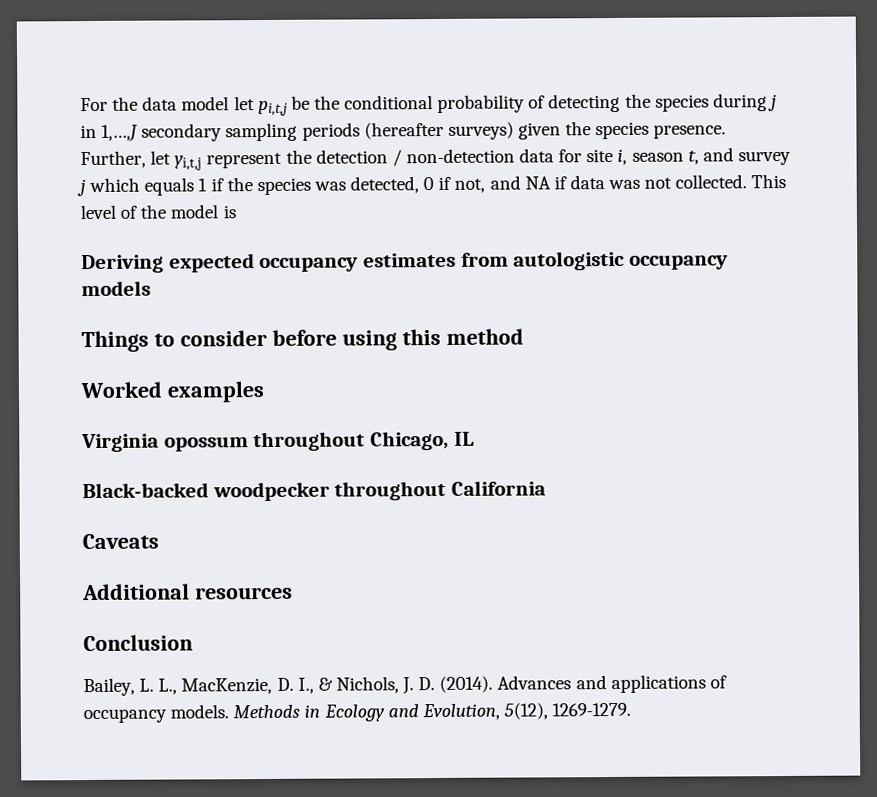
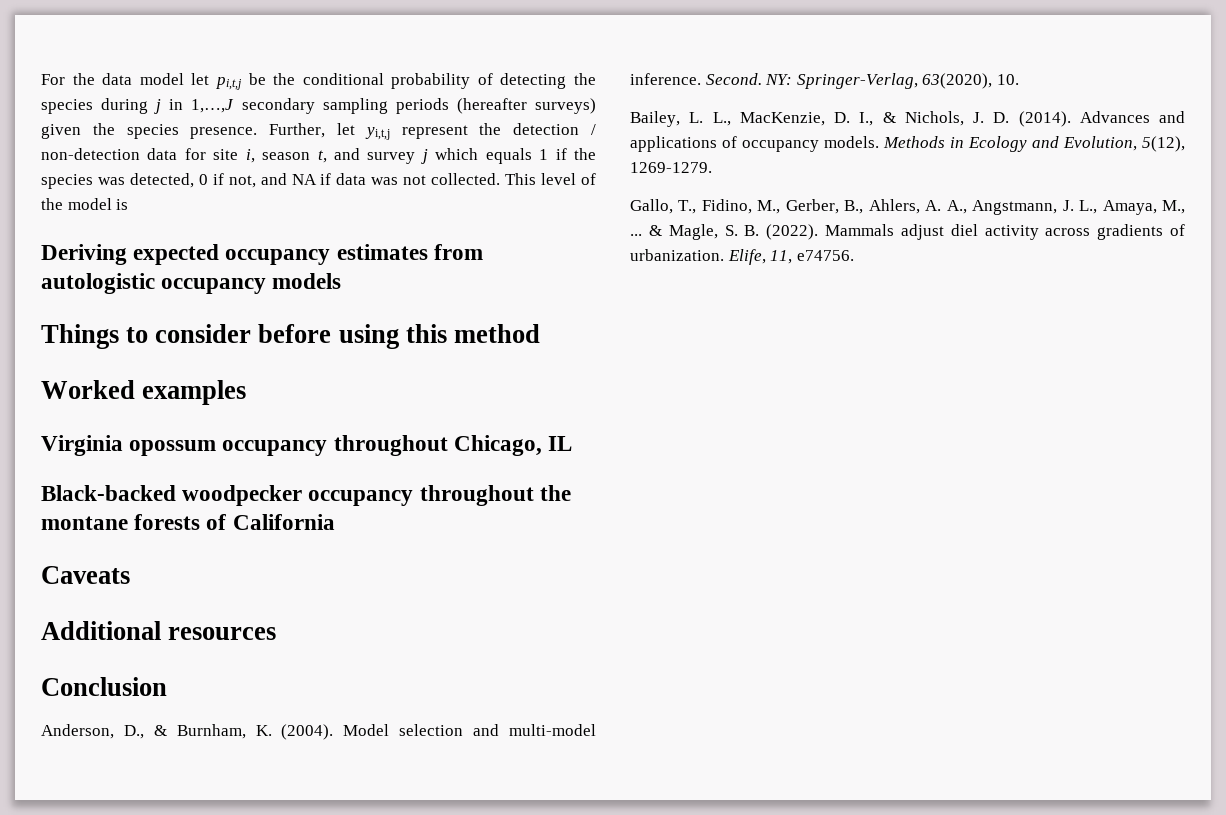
(249, 444) none -> [222,440,328,456] occupancy
[334,480,447,501] throughout -> [308,485,571,506] [41,514,227,530] occupancy throughout the montane forests of
(193, 643) none -> [41,724,597,740] [630,73,1019,89] // Anderson, D., & Burnham, K. (2004). Model selection and multi-model inference. Second. NY: Springer-Verlag, 63(2020), 10.
(632, 709) none -> [630,199,1185,215] [630,224,1185,240] [630,249,854,265] // Gallo, T., Fidino, M., Gerber, B., Ahlers, A. A., Angstmann, J. L., Amaya, M., ... & Magle, S. B. (2022). Mammals adjust diel activity across gradients of urbanization. Elife, 11, e74756.

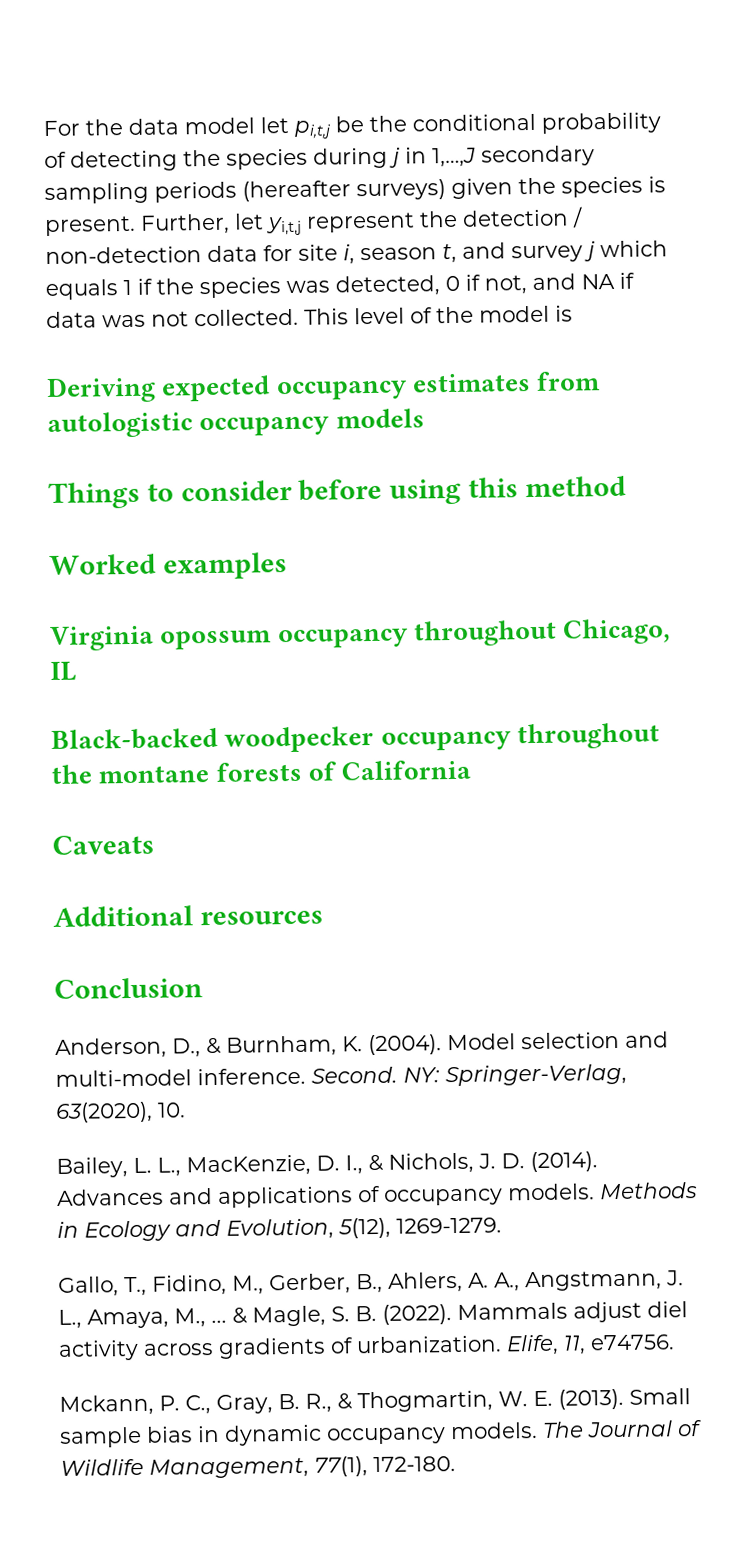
[190,127,258,139] presence. -> [648,176,666,193] [44,215,136,237] is present.
(854, 255) none -> [59,1388,691,1416] [59,1419,702,1448] [60,1456,456,1479] // Mckann, P. C., Gray, B. R., & Thogmartin, W. E. (2013). Small sample bias in dynamic occupancy models. The Journal of Wildlife Management, 77(1), 172-180.

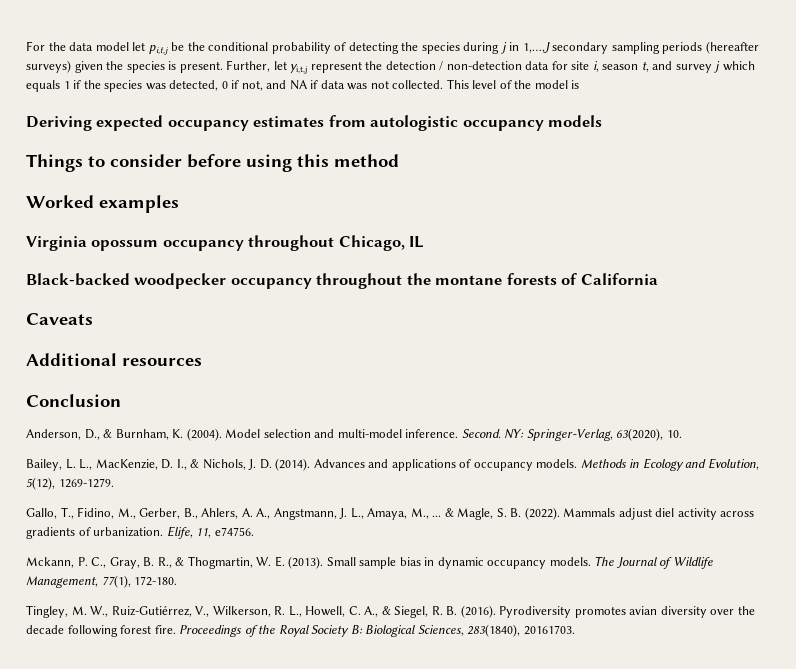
(456, 1464) none -> [26,605,755,618] [26,624,575,637] // Tingley, M. W., Ruiz-Gutiérrez, V., Wilkerson, R. L., Howell, C. A., & Siegel, R. B. (2016). Pyrodiversity promotes avian diversity over the decade following forest fire. Proceedings of the Royal Society B: Biological Sciences, 283(1840), 20161703.

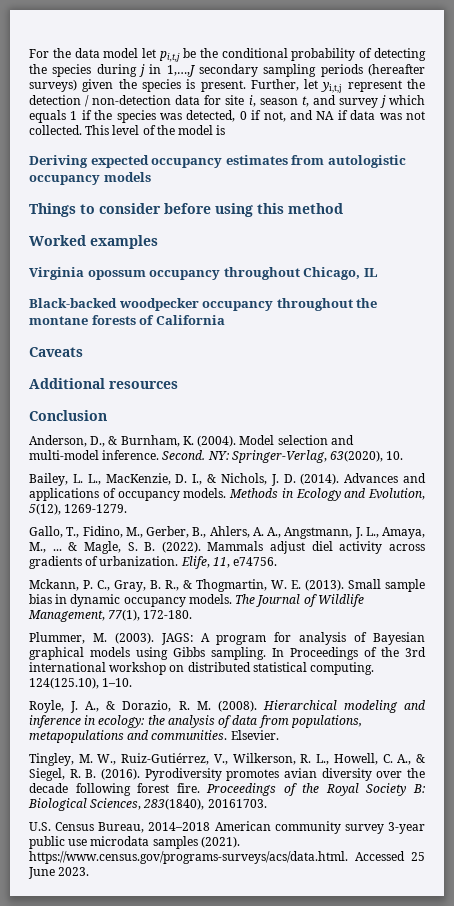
(178, 581) none -> [29,632,426,645] [29,647,426,660] [29,662,375,675] [29,677,133,689] [29,700,425,713] [29,715,362,728] [29,730,279,743] // Plummer, M. (2003). JAGS: A program for analysis of Bayesian graphical models using Gibbs sampling. In Proceedings of the 3rd international workshop on distributed statistical computing. 124(125.10), 1–10. // Royle, J. A., & Dorazio, R. M. (2008). Hierarchical modeling and inference in ecology: the analysis of data from populations, metapopulations and communities. Elsevier.
(575, 630) none -> [29,821,425,834] [29,836,240,849] [29,851,425,864] [28,867,90,879] // U.S. Census Bureau, 2014–2018 American community survey 3-year public use microdata samples (2021). https://www.census.gov/programs-surveys/acs/data.html. Accessed 25 June 2023.

